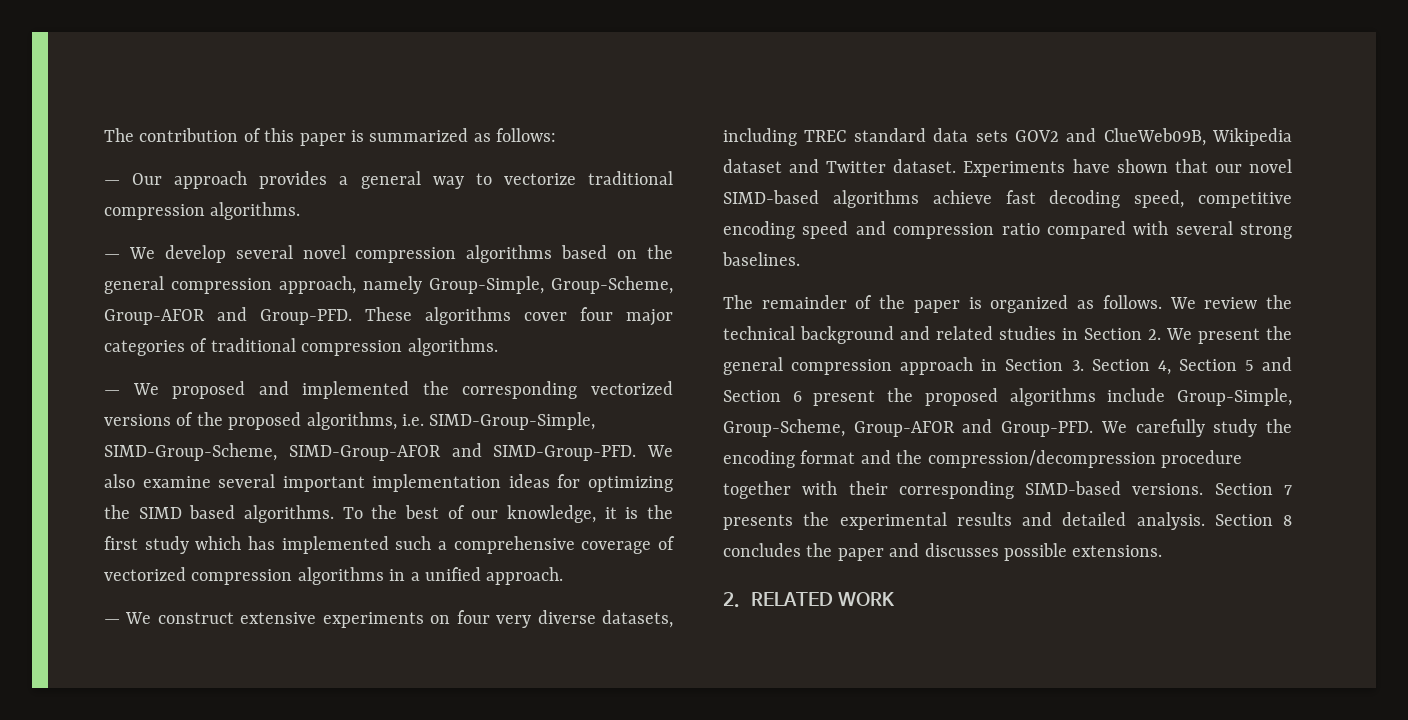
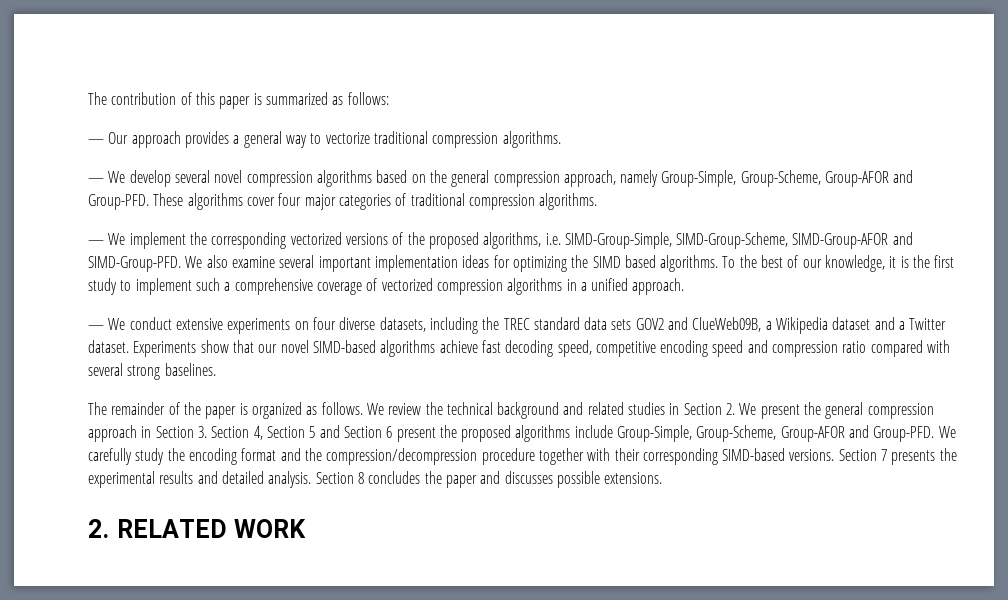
[172,381,410,399] proposed and implemented -> [129,232,186,249] implement
[195,536,389,554] which has implemented -> [120,278,192,295] to implement
[157,612,234,624] construct -> [129,317,172,330] conduct
[496,615,532,628] very -> (336, 323) none
(797, 137) none -> [482,317,500,330] the
(1206, 137) none -> [765,321,772,330] a
(820, 166) none -> [899,321,906,330] a
[1072,159,1168,173] have shown -> [200,340,229,353] show

